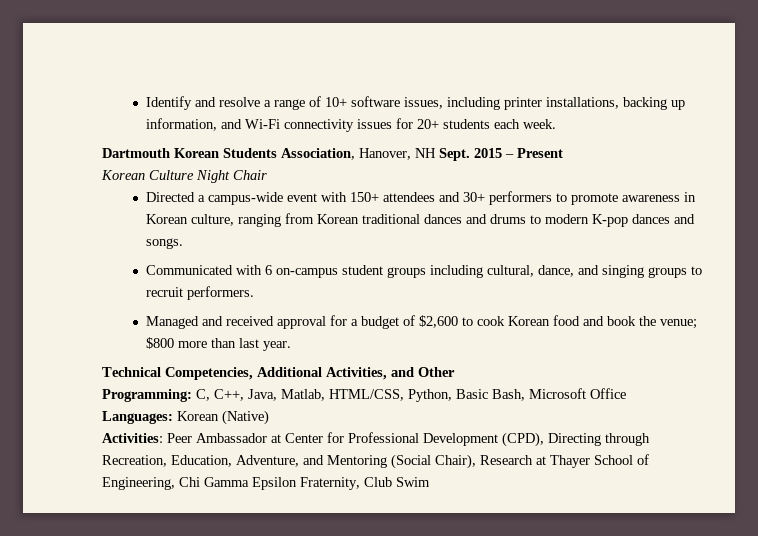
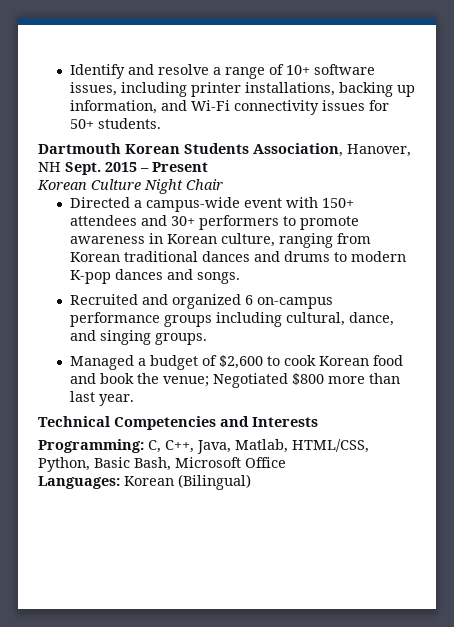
[416,119,556,129] 20+ students each week. -> [69,118,161,129] 50+ students.
[145,265,262,275] Communicated with -> [69,294,241,309] Recruited and organized
[341,265,383,275] student -> [69,312,160,327] performance
[647,266,702,278] [145,286,254,300] [145,315,347,329] groups to recruit performers. // Managed and received approval for -> [154,333,207,345] [69,355,134,370] groups. // Managed
(697, 324) none -> [212,373,288,388] Negotiated
[165,367,455,380] Competencies, Additional Activities, and Other -> [114,416,318,430] Competencies and Interests
[222,410,269,425] [102,432,650,447] [102,454,649,469] [102,477,430,490] (Native) // Activities: Peer Ambassador at Center for Professional Development (CPD), Directing through Recreation, Education, Adventure, and Mentoring (Social Chair), Research at Thayer School of Engineering, Chi Gamma Epsilon Fraternity, Club Swim -> [178,474,251,490] (Bilingual)

